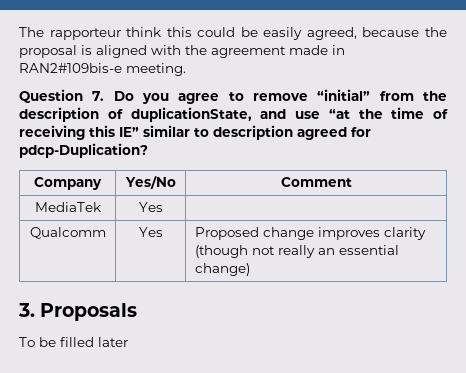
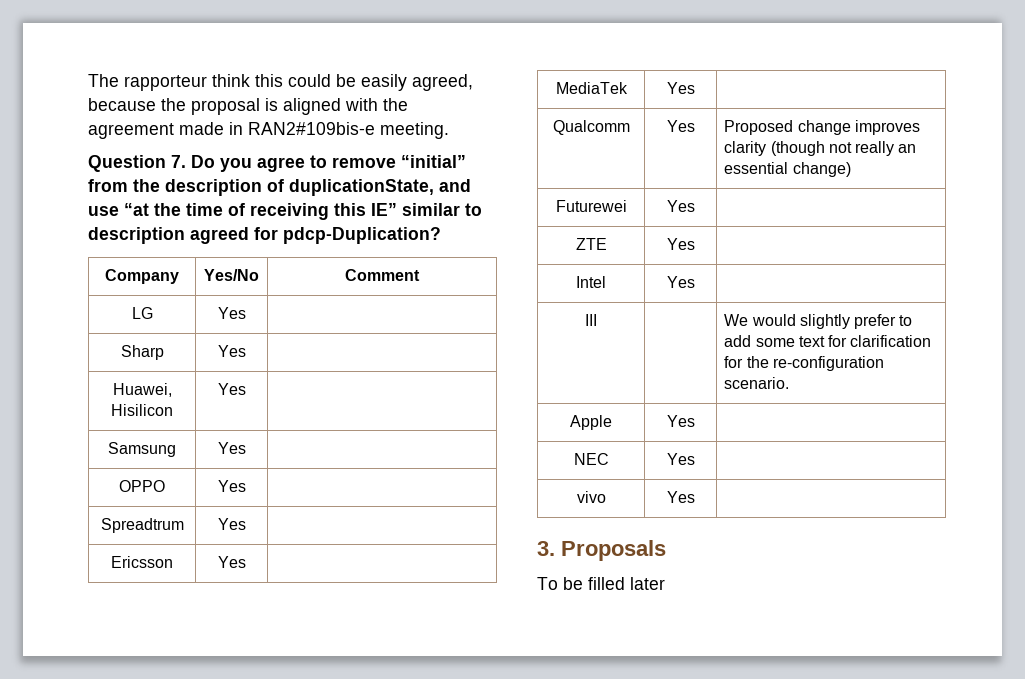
(352, 182) none -> [131,307,153,319] [217,307,246,319] [120,345,164,360] [217,345,246,357] [112,383,172,397] [111,404,173,416] [217,383,246,395] [108,442,176,457] [217,442,246,454] [119,480,165,492] [217,480,246,492] [100,518,184,533] [217,518,246,530] [111,556,173,568] [217,556,246,568] // LG | Yes | // Sharp | Yes | // Huawei, Hisilicon | Yes | // Samsung | Yes | // OPPO | Yes | // Spreadtrum | Yes | // Ericsson | Yes |
(250, 269) none -> [555,200,627,212] [666,200,695,212] [575,238,607,250] [666,238,695,250] [576,276,606,288] [666,276,695,288] [585,314,597,326] [724,314,913,329] [724,335,932,347] [724,356,884,371] [724,377,790,389] [570,415,612,430] [666,415,695,427] [573,453,609,465] [666,453,695,465] [576,491,606,503] [666,491,695,503] // Futurewei | Yes | // ZTE | Yes | // Intel | Yes | // III | | We would slightly prefer to add some text for clarification for the re-configuration scenario. // Apple | Yes | // NEC | Yes | // vivo | Yes |

